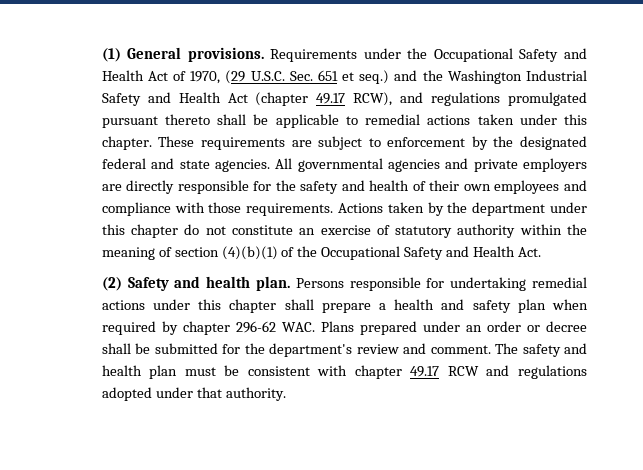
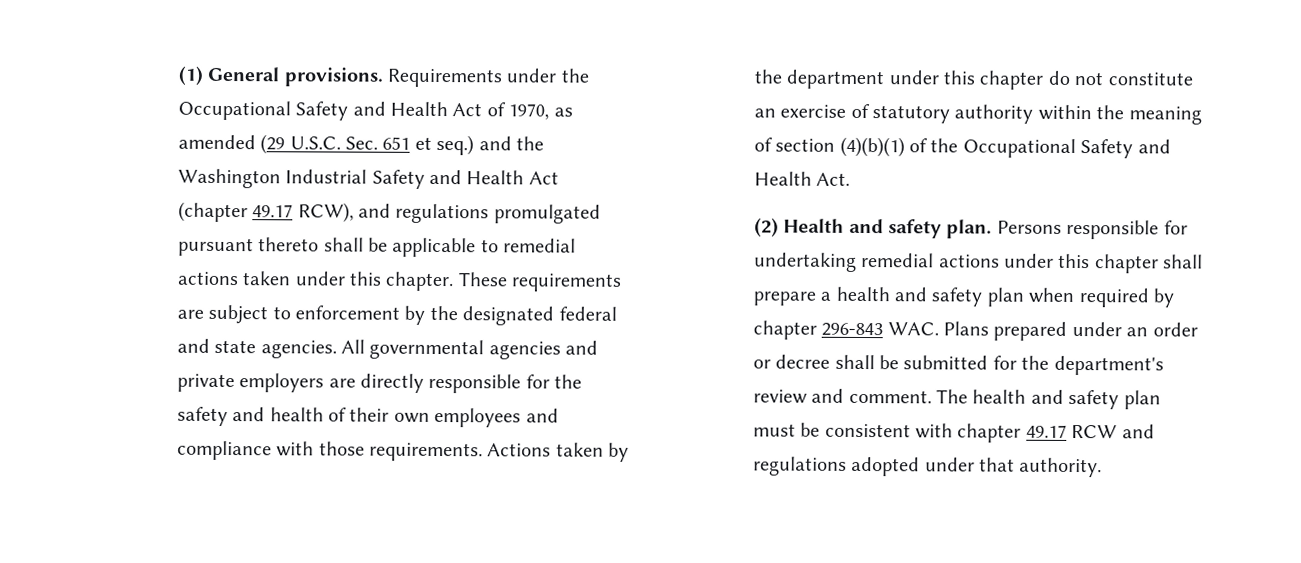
(221, 77) none -> [553,107,573,117] [177,134,256,150] as amended
[127,276,251,291] Safety and health -> [783,218,943,239] Health and safety
[235,321,276,333] 296-62 -> [821,322,884,337] 296-843
[522,343,587,357] [101,365,142,376] safety and health -> [972,389,1120,410] health and safety

